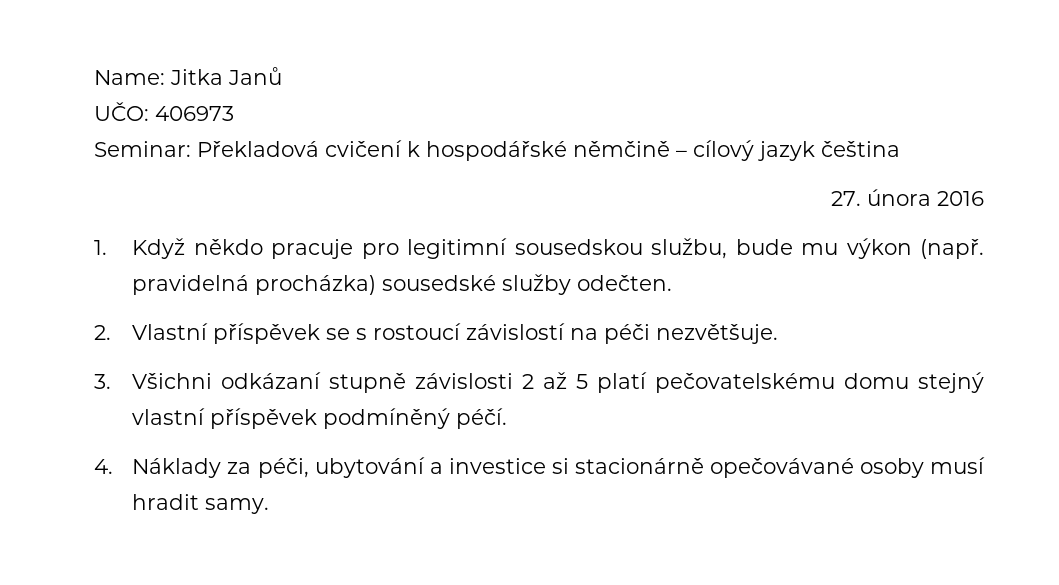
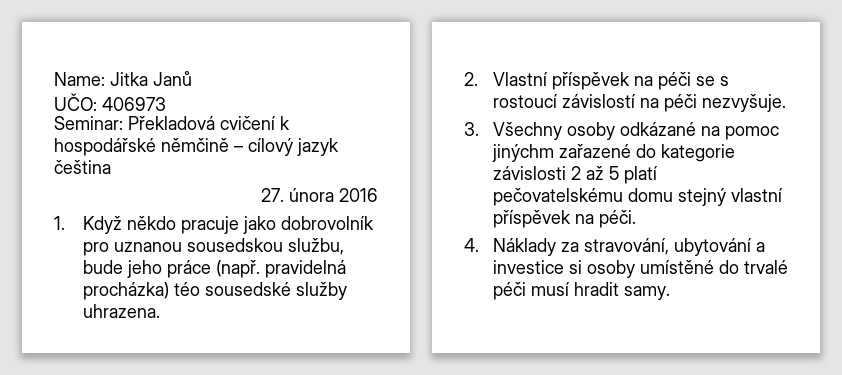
[361,238,508,259] pro legitimní -> [242,216,374,234] [82,242,182,256] jako dobrovolník pro uznanou
[801,238,912,259] mu výkon -> [126,260,211,278] jeho práce
(377, 285) none -> [173,282,200,296] téo
[577,275,673,291] odečten. -> [82,304,160,318] uhrazena.
(321, 333) none -> [633,72,691,90] na péči
[656,324,779,344] nezvětšuje. -> [701,94,786,112] nezvyšuje.
[132,372,407,393] Všichni odkázaní stupně -> [492,122,779,140] [491,144,735,162] Všechny osoby odkázané na pomoc jinýchm zařazené do kategorie
[323,408,508,429] podmíněný péčí. -> [574,210,636,228] na péči.
[257,458,309,478] péči, -> [583,238,669,255] stravování,
[574,458,924,478] stacionárně opečovávané osoby -> [586,260,788,278] [492,282,526,300] osoby umístěné do trvalé péči

